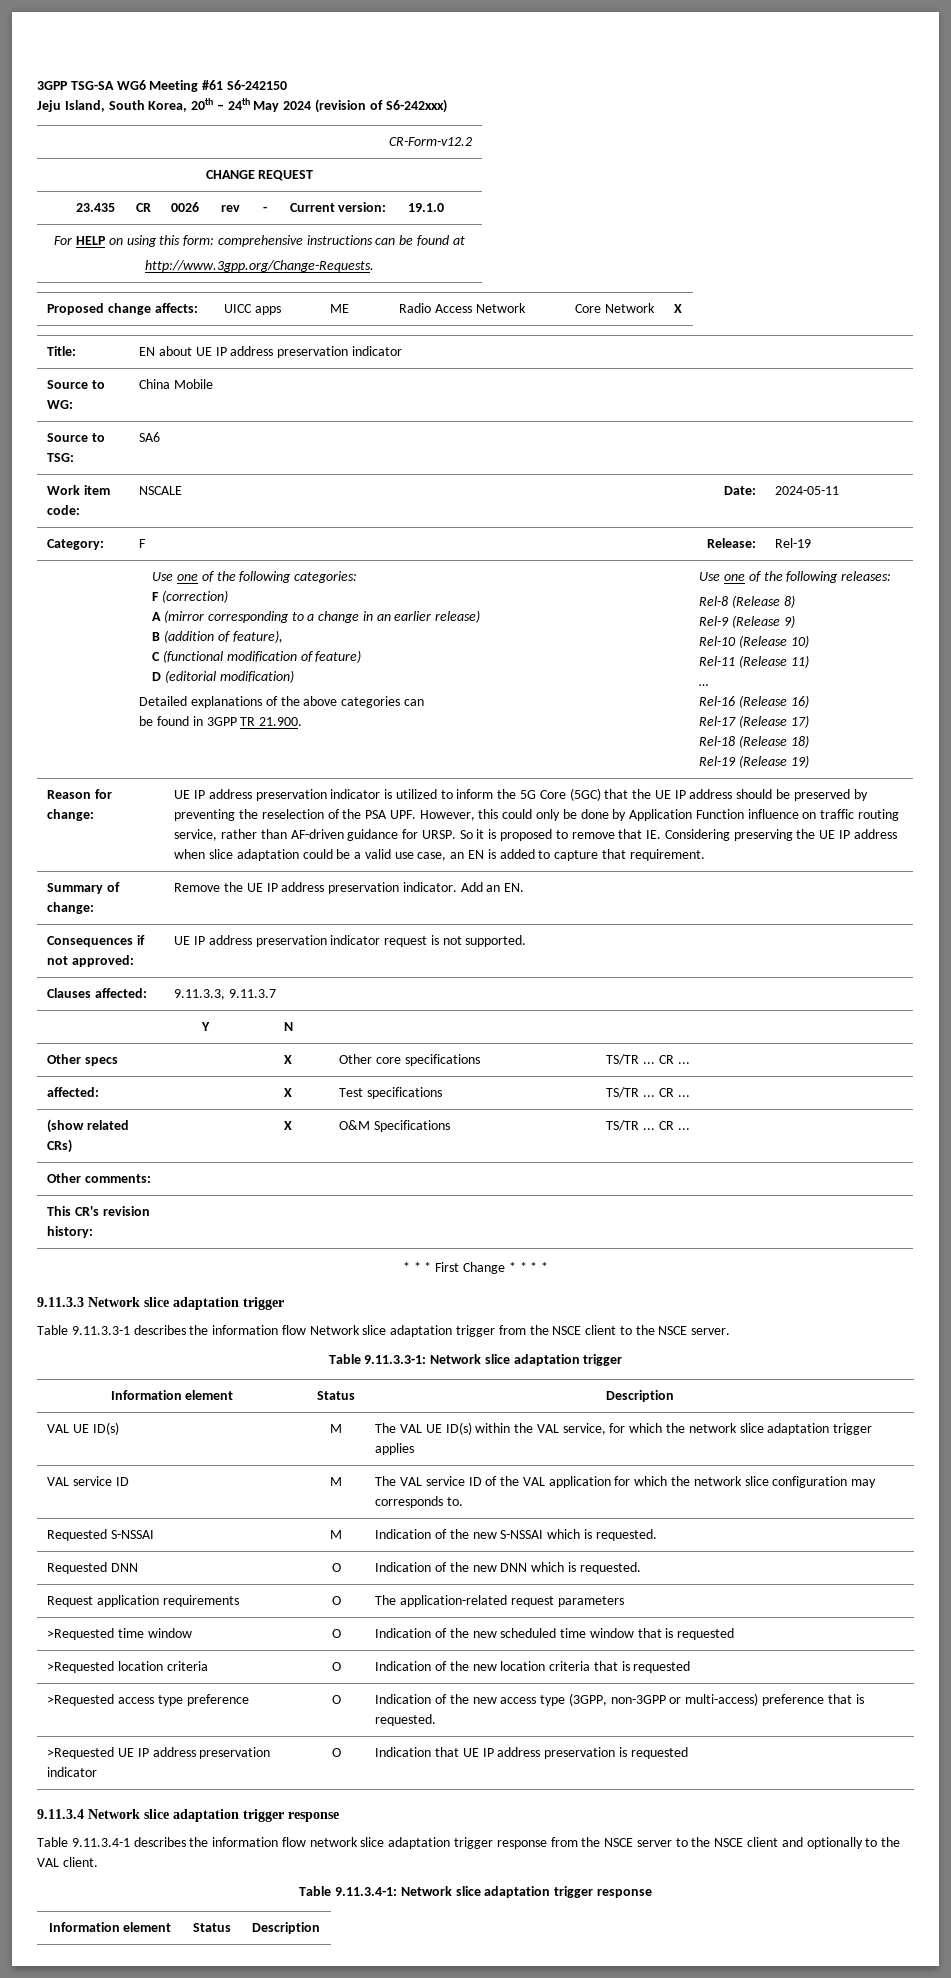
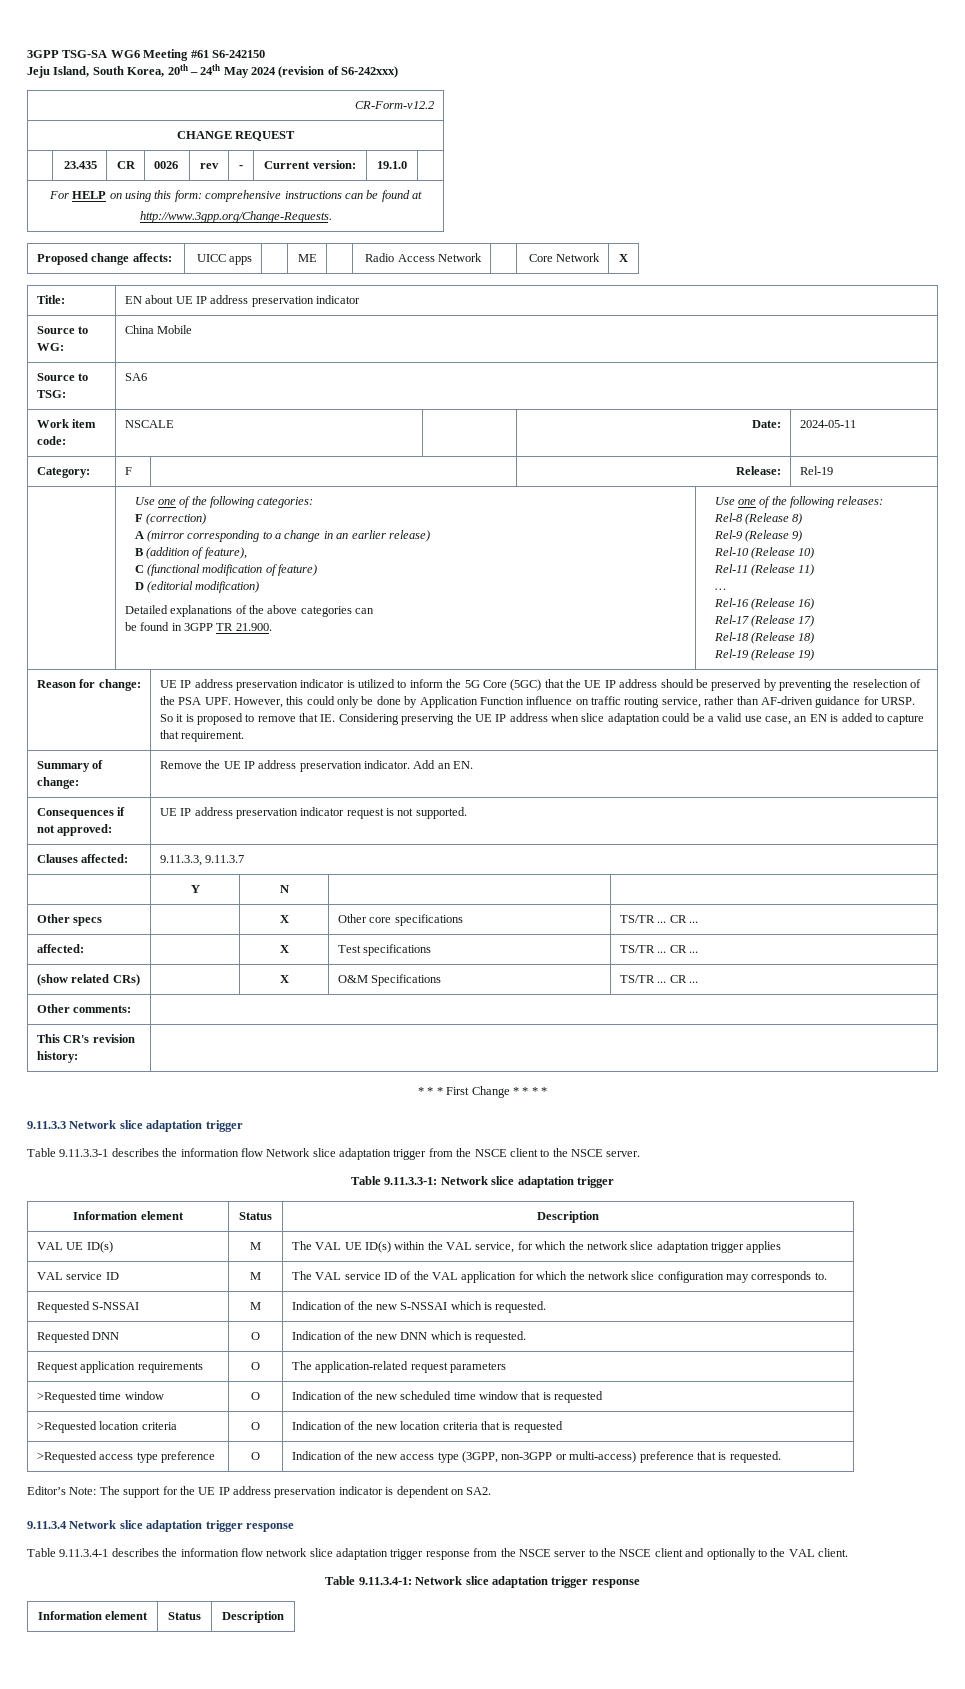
[47,1747,271,1759] [47,1767,98,1777] [331,1748,341,1757] [375,1747,688,1759] // >Requested UE IP address preservation indicator | O | Indication that UE IP address preservation is requested -> [27,1486,492,1498] // Editor’s Note: The support for the UE IP address preservation indicator is dependent on SA2.

